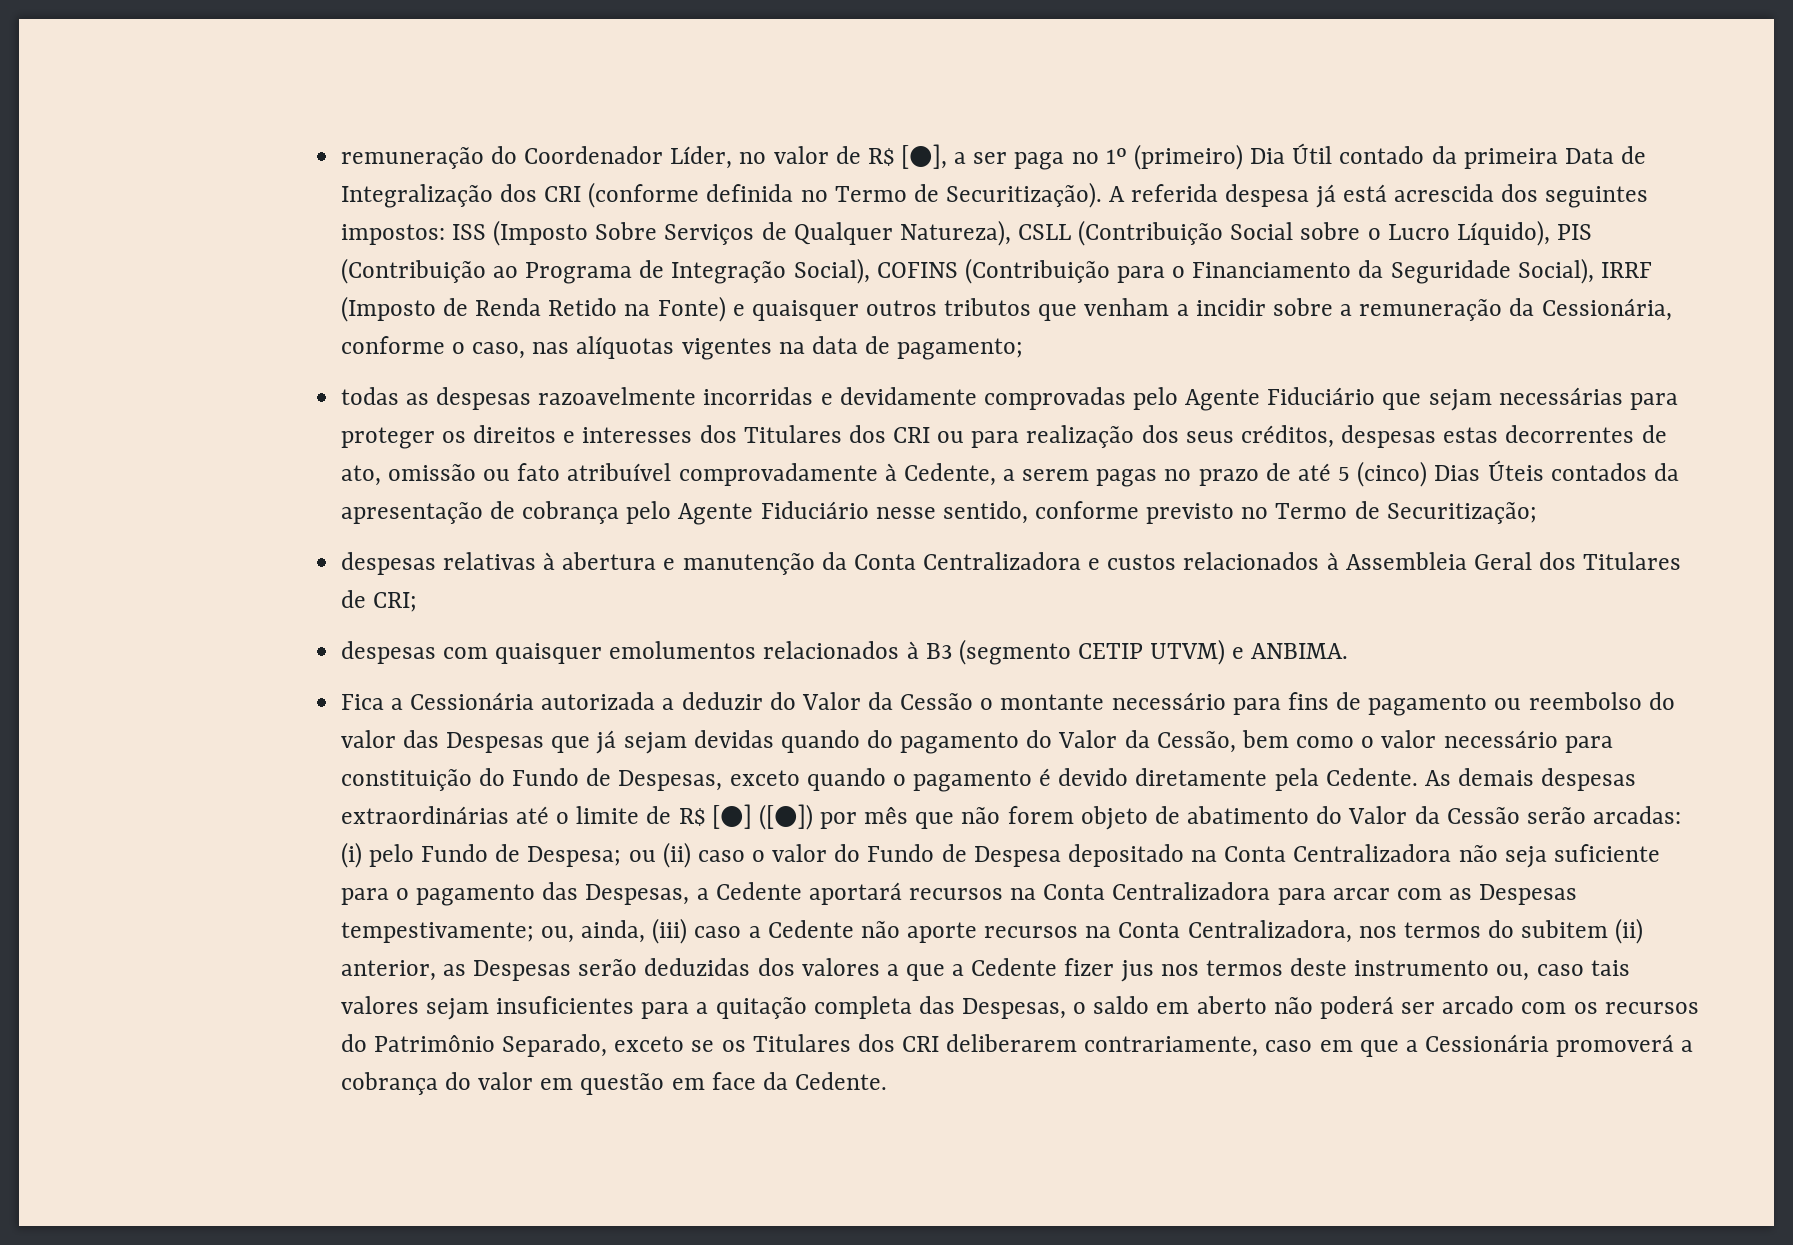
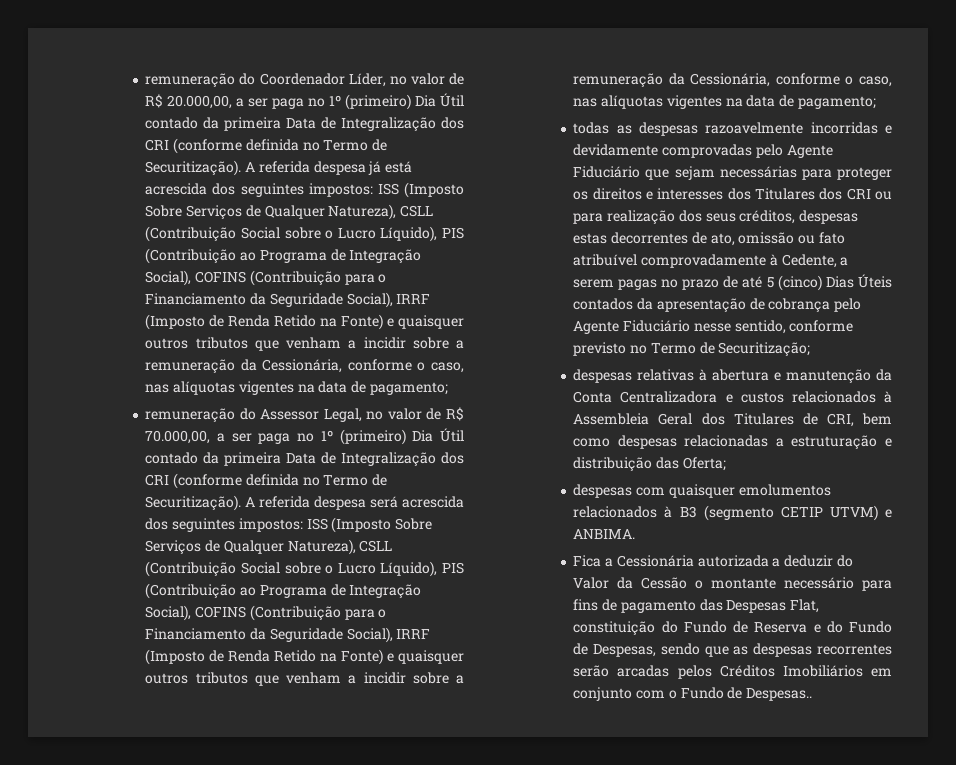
[901,144,948,169] [●], -> [167,95,233,109] 20.000,00,
(1024, 349) none -> [145,407,464,423] [145,428,464,445] [145,452,464,467] [145,473,388,489] [145,495,464,511] [145,517,433,533] [145,539,393,555] [145,561,464,577] [145,583,422,599] [145,605,387,621] [145,627,431,643] [145,649,464,665] [145,672,465,686] [573,73,892,88] [573,95,877,109] // remuneração do Assessor Legal, no valor de R$ 70.000,00, a ser paga no 1º (primeiro) Dia Útil contado da primeira Data de Integralização dos CRI (conforme definida no Termo de Securitização). A referida despesa será acrescida dos seguintes impostos: ISS (Imposto Sobre Serviços de Qualquer Natureza), CSLL (Contribuição Social sobre o Lucro Líquido), PIS (Contribuição ao Programa de Integração Social), COFINS (Contribuição para o Financiamento da Seguridade Social), IRRF (Imposto de Renda Retido na Fonte) e quaisquer outros tributos que venham a incidir sobre a remuneração da Cessionária, conforme o caso, nas alíquotas vigentes na data de pagamento;
[372,592,417,612] CRI; -> [826,413,892,427] [573,435,892,450] [573,457,726,472] CRI, bem como despesas relacionadas a estruturação e distribuição das Oferta;
[1494,692,1675,710] [340,730,1613,754] [340,768,1637,792] [340,804,1682,830] [340,842,1660,868] [340,882,1578,906] [340,918,1644,944] [340,958,1630,982] [340,996,1699,1020] [340,1034,1694,1057] [340,1072,888,1095] ou reembolso do valor das Despesas que já sejam devidas quando do pagamento do Valor da Cessão, bem como o valor necessário para constituição do Fundo de Despesas, exceto quando o pagamento é devido diretamente pela Cedente. As demais despesas extraordinárias até o limite de R$ [●] ([●]) por mês que não forem objeto de abatimento do Valor da Cessão serão arcadas: (i) pelo Fundo de Despesa; ou (ii) caso o valor do Fundo de Despesa depositado na Conta Centralizadora não seja suficiente para o pagamento das Despesas, a Cedente aportará recursos na Conta Centralizadora para arcar com as Despesas tempestivamente; ou, ainda, (iii) caso a Cedente não aporte recursos na Conta Centralizadora, nos termos do subitem (ii) anterior, as Despesas serão deduzidas dos valores a que a Cedente fizer jus nos termos deste instrumento ou, caso tais valores sejam insuficientes para a quitação completa das Despesas, o saldo em aberto não poderá ser arcado com os recursos do Patrimônio Separado, exceto se os Titulares dos CRI deliberarem contrariamente, caso em que a Cessionária promoverá a cobrança do valor em questão em face da Cedente. -> [699,599,820,613] [573,621,892,636] [573,643,892,657] [573,665,892,679] [573,687,813,701] das Despesas Flat, constituição do Fundo de Reserva e do Fundo de Despesas, sendo que as despesas recorrentes serão arcadas pelos Créditos Imobiliários em conjunto com o Fundo de Despesas..

